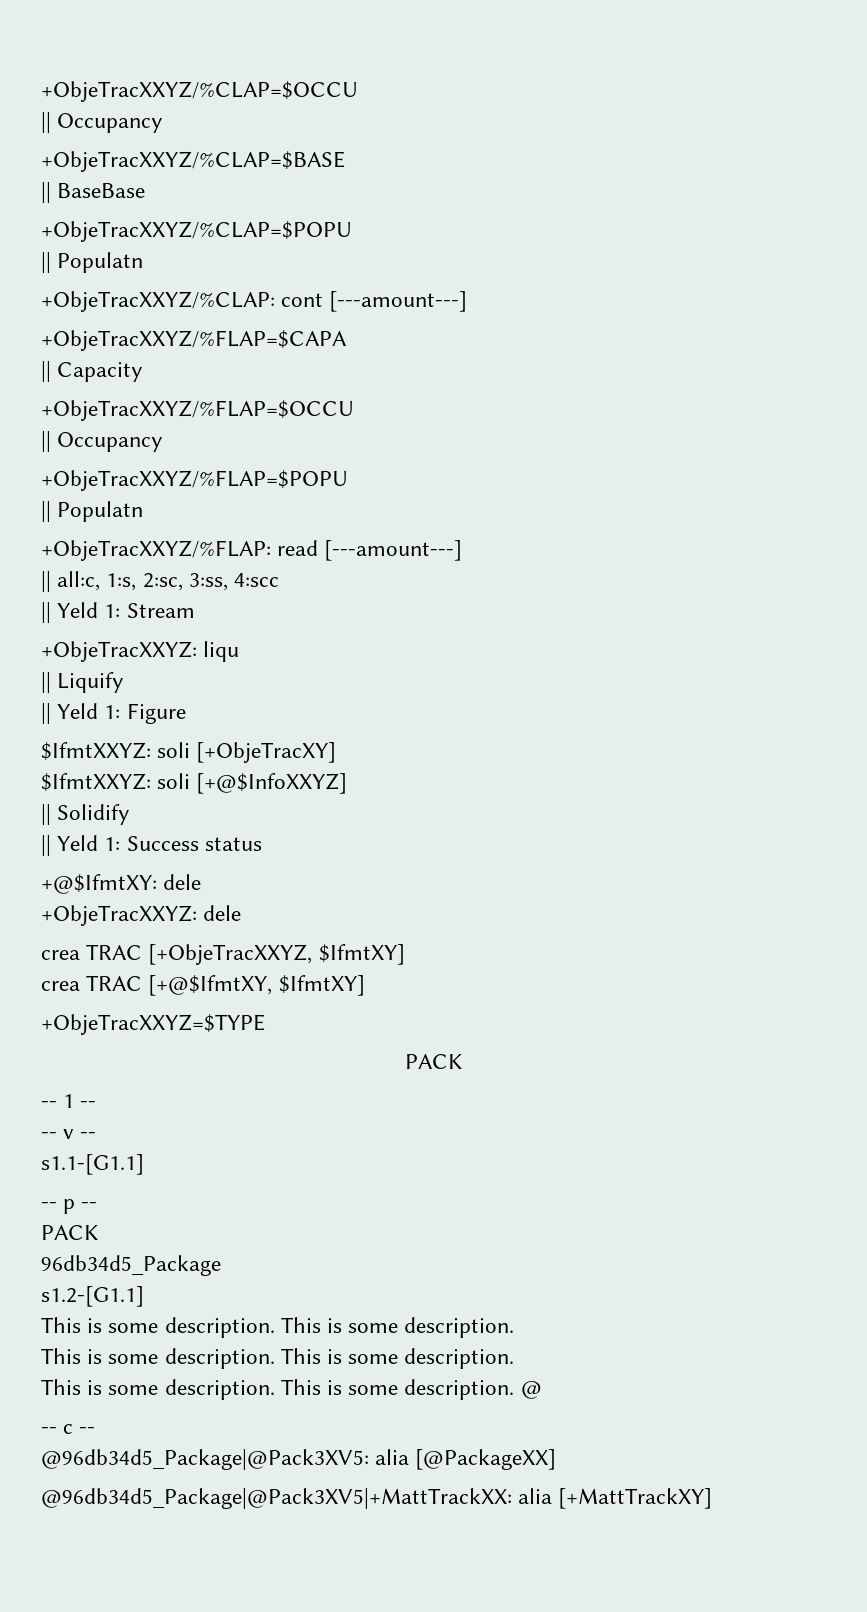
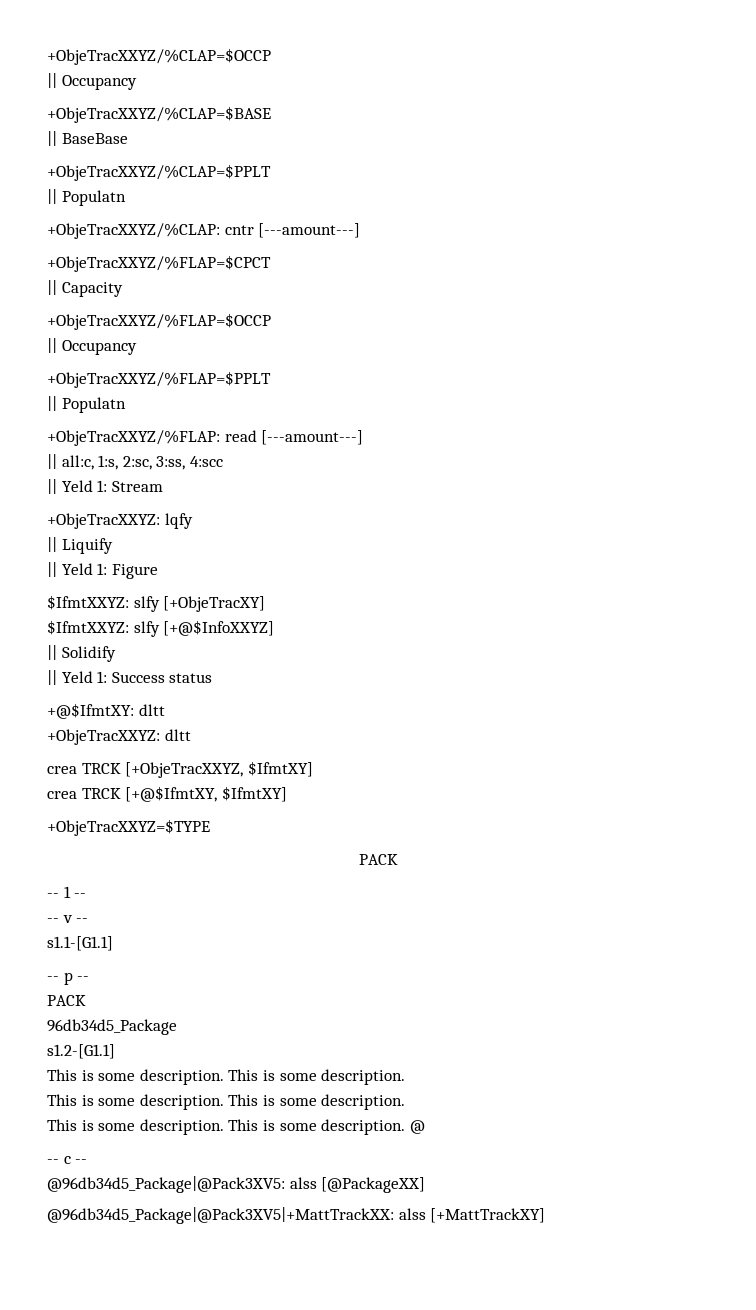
[41,81,358,102] +ObjeTracXXYZ/%CLAP=$OCCU -> [47,48,271,65] +ObjeTracXXYZ/%CLAP=$OCCP
[41,221,352,242] +ObjeTracXXYZ/%CLAP=$POPU -> [47,164,271,181] +ObjeTracXXYZ/%CLAP=$PPLT
[281,291,468,312] [41,330,347,351] cont [---amount---] // +ObjeTracXXYZ/%FLAP=$CAPA -> [224,223,361,238] [47,255,271,272] cntr [---amount---] // +ObjeTracXXYZ/%FLAP=$CPCT
[41,400,354,421] [41,431,164,452] [41,470,348,491] +ObjeTracXXYZ/%FLAP=$OCCU // || Occupancy // +ObjeTracXXYZ/%FLAP=$POPU -> [47,313,271,330] [47,338,137,355] [47,371,271,388] +ObjeTracXXYZ/%FLAP=$OCCP // || Occupancy // +ObjeTracXXYZ/%FLAP=$PPLT
[203,641,240,662] liqu -> [164,513,193,529] lqfy
[157,742,191,758] soli -> [133,596,160,612] slfy
[157,773,191,789] soli -> [133,621,160,637] slfy
[163,874,202,890] [41,905,242,926] [41,944,143,960] dele // +ObjeTracXXYZ: dele // crea TRAC -> [138,704,165,716] [47,729,191,745] [47,763,121,774] dltt // +ObjeTracXXYZ: dltt // crea TRCK
[86,975,143,991] TRAC -> [81,788,121,799] TRCK
[375,1449,410,1465] alia -> [289,1177,317,1189] alss
[518,1488,553,1504] alia -> [398,1208,426,1220] alss

